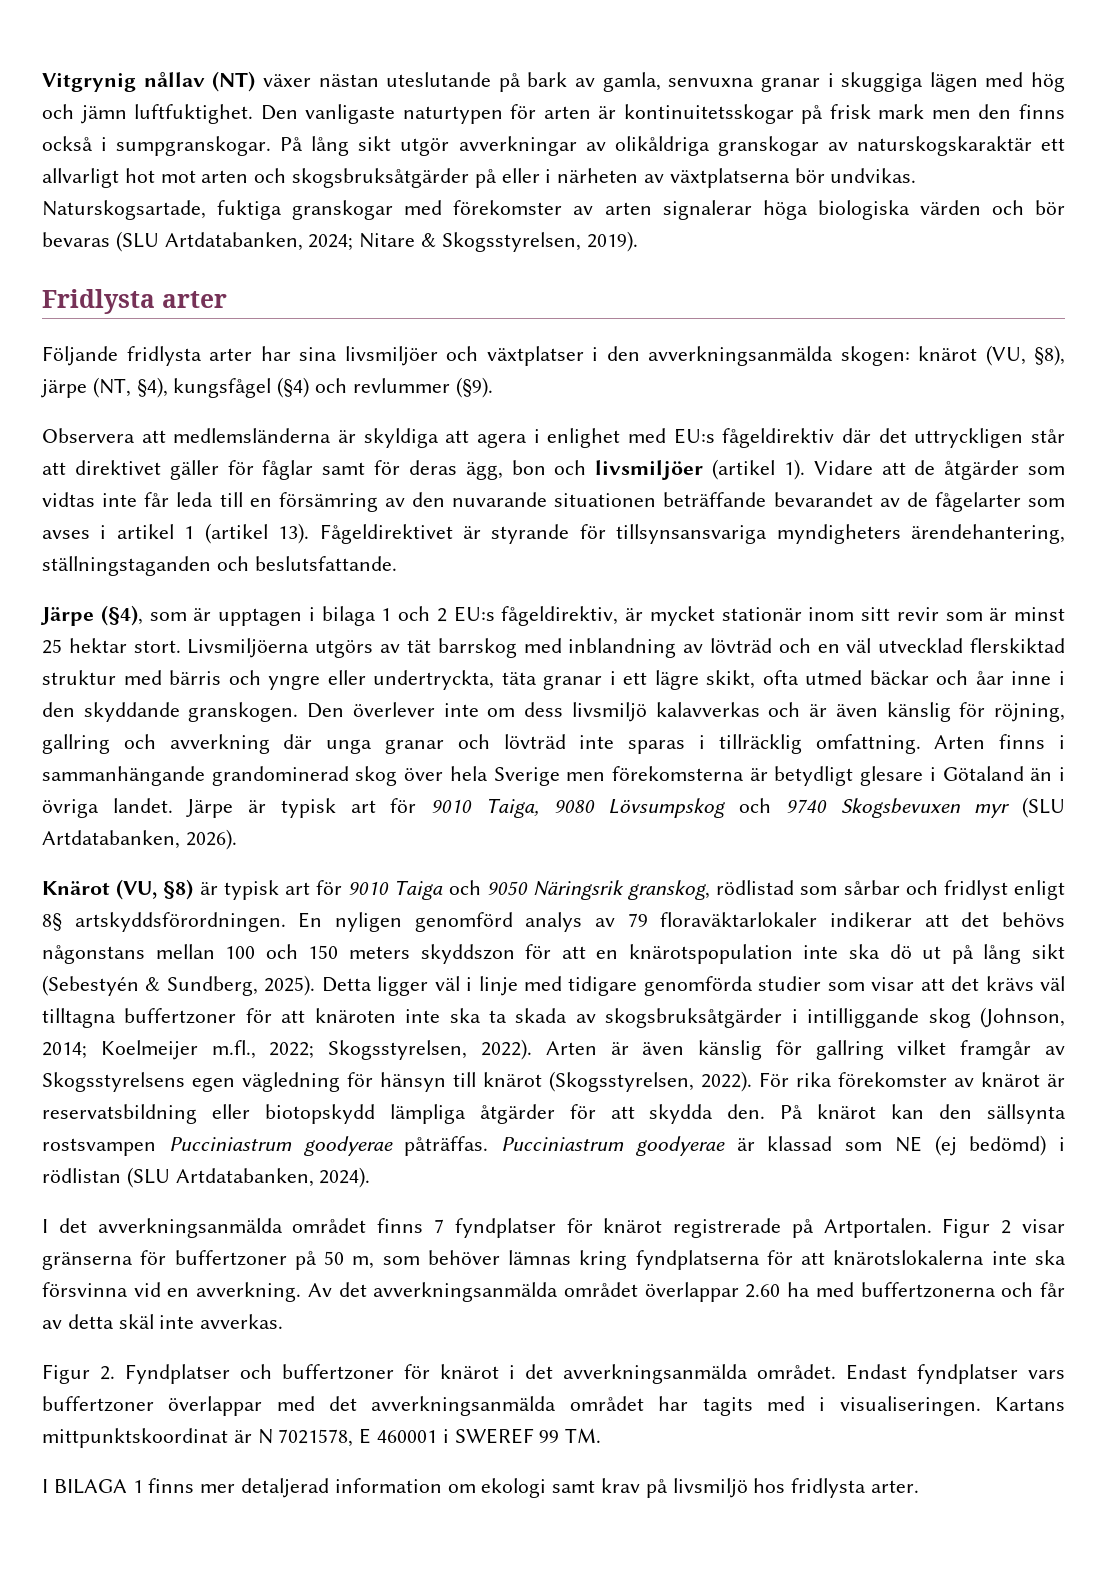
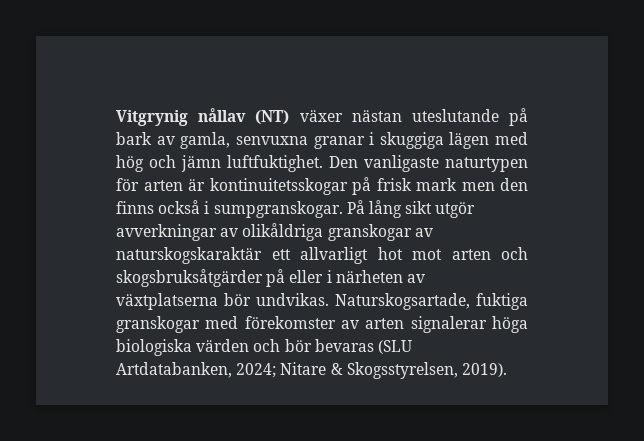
[42,289,227,314] [42,345,1065,366] [41,377,493,398] [42,428,1065,448] [42,459,1066,480] [42,492,1065,512] [42,523,1065,544] [42,556,397,576] [40,605,1065,626] [42,638,1065,658] [42,670,1065,690] [42,702,1066,722] [42,734,1065,754] [42,766,1065,786] [42,797,1065,818] [42,829,237,850] [42,879,1065,900] [42,912,1065,932] [42,944,1066,964] [42,975,1066,996] [42,1007,1066,1028] [42,1039,1066,1060] [42,1071,1065,1092] [42,1104,1066,1124] [42,1135,1065,1156] [42,1167,371,1188] [42,1218,1066,1238] [42,1250,1066,1270] [42,1282,1065,1302] [42,1314,284,1329] [42,1364,1065,1384] [42,1396,1065,1416] [42,1428,602,1448] [42,1478,920,1498] // Fridlysta arter // Följande fridlysta arter har sina livsmiljöer och växtplatser i den avverkningsanmälda skogen: knärot (VU, §8), järpe (NT, §4), kungsfågel (§4) och revlummer (§9). // Observera att medlemsländerna är skyldiga att agera i enlighet med EU:s fågeldirektiv där det uttryckligen står att direktivet gäller för fåglar samt för deras ägg, bon och livsmiljöer (artikel 1). Vidare att de åtgärder som vidtas inte får leda till en försämring av den nuvarande situationen beträffande bevarandet av de fågelarter som avses i artikel 1 (artikel 13). Fågeldirektivet är styrande för tillsynsansvariga myndigheters ärendehantering, ställningstaganden och beslutsfattande. // Järpe (§4), som är upptagen i bilaga 1 och 2 EU:s fågeldirektiv, är mycket stationär inom sitt revir som är minst 25 hektar stort. Livsmiljöerna utgörs av tät barrskog med inblandning av lövträd och en väl utvecklad flerskiktad struktur med bärris och yngre eller undertryckta, täta granar i ett lägre skikt, ofta utmed bäckar och åar inne i den skyddande granskogen. Den överlever inte om dess livsmiljö kalavverkas och är även känslig för röjning, gallring och avverkning där unga granar och lövträd inte sparas i tillräcklig omfattning. Arten finns i sammanhängande grandominerad skog över hela Sverige men förekomsterna är betydligt glesare i Götaland än i övriga landet. Järpe är typisk art för 9010 Taiga, 9080 Lövsumpskog och 9740 Skogsbevuxen myr (SLU Artdatabanken, 2026). // Knärot (VU, §8) är typisk art för 9010 Taiga och 9050 Näringsrik granskog, rödlistad som sårbar och fridlyst enligt 8§ artskyddsförordningen. En nyligen genomförd analys av 79 floraväktarlokaler indikerar att det behövs någonstans mellan 100 och 150 meters skyddszon för att en knärotspopulation inte ska dö ut på lång sikt (Sebestyén & Sundberg, 2025). Detta ligger väl i linje med tidigare genomförda studier som visar att det krävs väl tilltagna buffertzoner för att knäroten inte ska ta skada av skogsbruksåtgärder i intilliggande skog (Johnson, 2014; Koelmeijer m.fl., 2022; Skogsstyrelsen, 2022). Arten är även känslig för gallring vilket framgår av Skogsstyrelsens egen vägledning för hänsyn till knärot (Skogsstyrelsen, 2022). För rika förekomster av knärot är reservatsbildning eller biotopskydd lämpliga åtgärder för att skydda den. På knärot kan den sällsynta rostsvampen Pucciniastrum goodyerae påträffas. Pucciniastrum goodyerae är klassad som NE (ej bedömd) i rödlistan (SLU Artdatabanken, 2024). // I det avverkningsanmälda området finns 7 fyndplatser för knärot registrerade på Artportalen. Figur 2 visar gränserna för buffertzoner på 50 m, som behöver lämnas kring fyndplatserna för att knärotslokalerna inte ska försvinna vid en avverkning. Av det avverkningsanmälda området överlappar 2.60 ha med buffertzonerna och får av detta skäl inte avverkas. // Figur 2. Fyndplatser och buffertzoner för knärot i det avverkningsanmälda området. Endast fyndplatser vars buffertzoner överlappar med det avverkningsanmälda området har tagits med i visualiseringen. Kartans mittpunktskoordinat är N 7021578, E 460001 i SWEREF 99 TM. // I BILAGA 1 finns mer detaljerad information om ekologi samt krav på livsmiljö hos fridlysta arter. -> (507, 370) none

